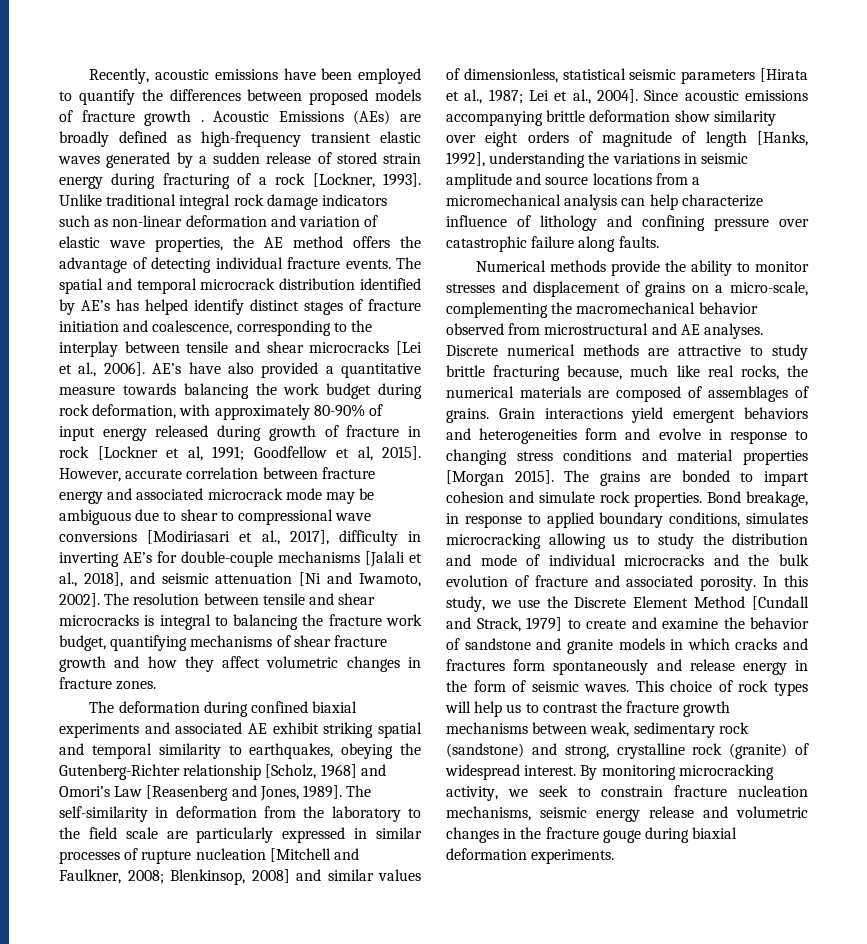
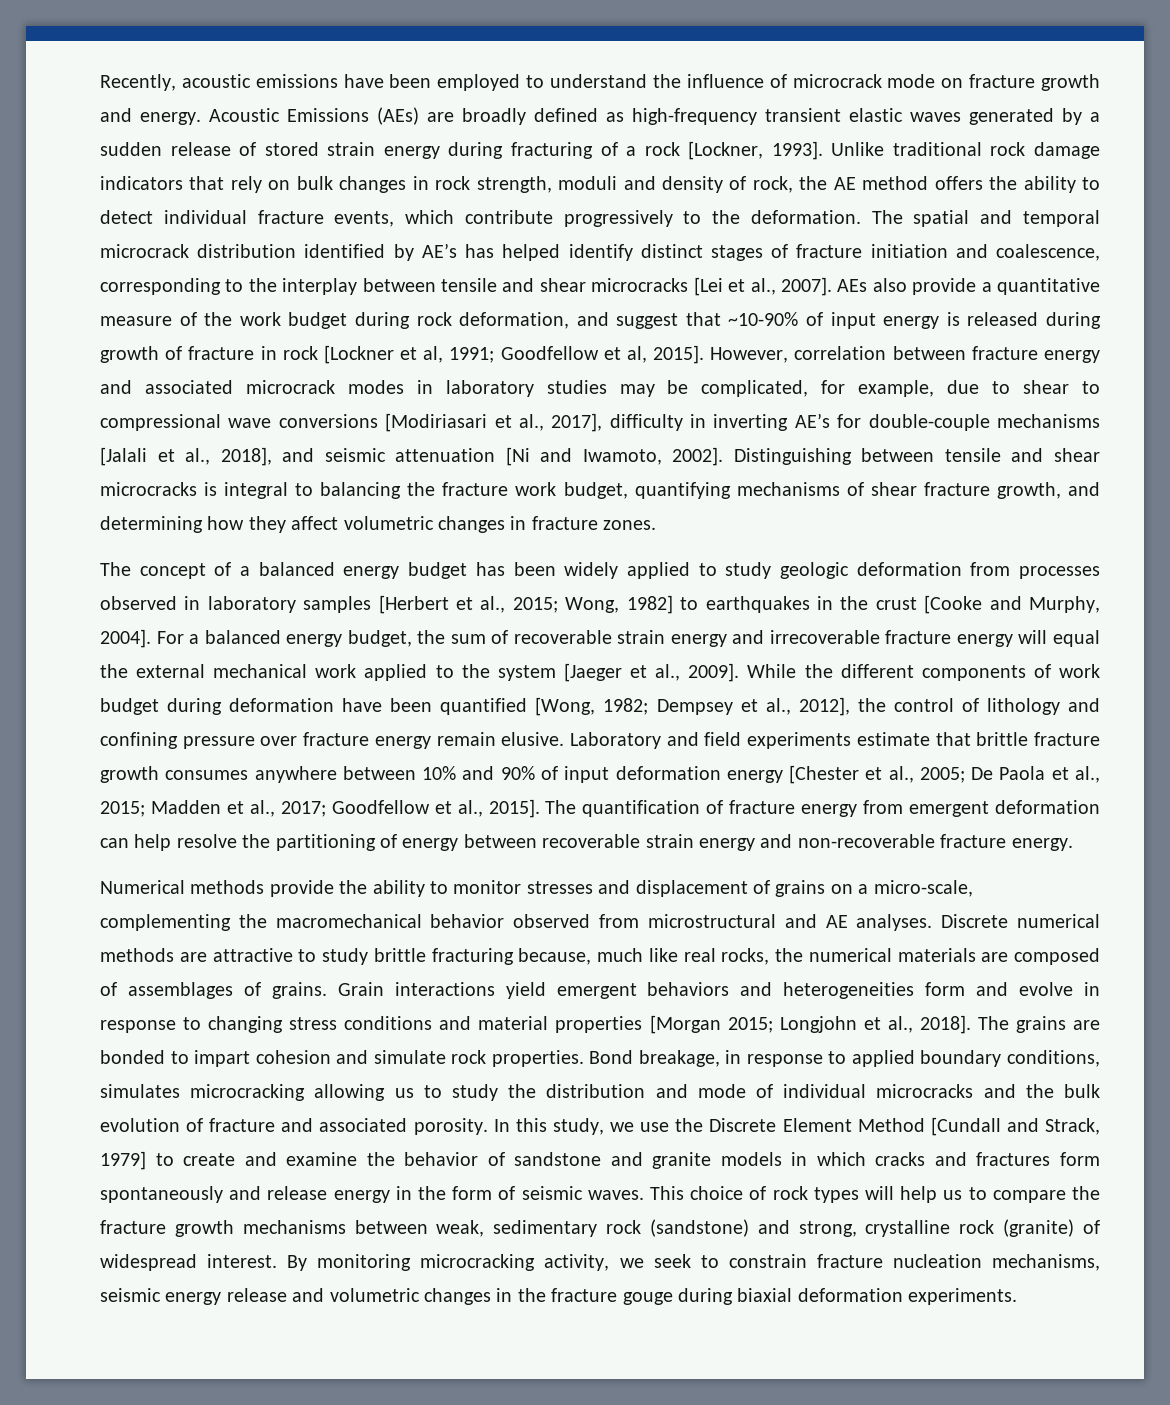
[78,89,421,105] [59,110,204,126] quantify the differences between proposed models of fracture growth . -> [550,74,1100,91] [100,108,201,125] understand the influence of microcrack mode on fracture growth and energy.
[179,194,231,210] integral -> (982, 149) none
[59,215,379,227] [59,236,223,252] such as non-linear deformation and variation of elastic wave properties, -> [189,176,793,193] that rely on bulk changes in rock strength, moduli and density of rock,
[59,257,391,273] advantage of detecting individual fracture events. -> [1023,176,1101,193] [100,210,861,227] ability to detect individual fracture events, which contribute progressively to the deformation.
[103,362,319,378] 2006]. AE’s have also provided -> [780,277,977,296] 2007]. AEs also provide
[122,383,249,399] towards balancing -> [179,312,197,326] of
[179,404,365,420] with approximately 80-90% -> [576,312,799,329] and suggest that ~10-90%
(147, 434) none -> [946,312,960,326] is
[125,469,183,479] accurate -> (789, 355) none
[285,488,375,504] [59,509,131,525] mode may be ambiguous -> [347,380,935,397] modes in laboratory studies may be complicated, for example,
[104,593,200,605] The resolution -> [733,448,852,465] Distinguishing
[59,656,140,672] growth and -> [996,482,1101,499] [100,516,203,533] growth, and determining
[118,701,358,717] [59,722,422,738] [59,743,421,759] [59,764,386,780] [59,785,372,801] [59,806,421,822] [59,827,422,843] [59,848,359,864] [59,869,421,885] [446,68,808,84] [446,89,808,104] [446,110,776,126] [446,131,808,147] [446,152,748,168] [446,173,700,189] [446,194,763,210] [446,215,507,227] deformation during confined biaxial experiments and associated AE exhibit striking spatial and temporal similarity to earthquakes, obeying the Gutenberg-Richter relationship [Scholz, 1968] and Omori’s Law [Reasenberg and Jones, 1989]. The self-similarity in deformation from the laboratory to the field scale are particularly expressed in similar processes of rupture nucleation [Mitchell and Faulkner, 2008; Blenkinsop, 2008] and similar values of dimensionless, statistical seismic parameters [Hirata et al., 1987; Lei et al., 2004]. Since acoustic emissions accompanying brittle deformation show similarity over eight orders of magnitude of length [Hanks, 1992], understanding the variations in seismic amplitude and source locations from a micromechanical analysis can help characterize influence -> [139,562,1100,579] [100,595,1100,614] [100,629,1100,648] [100,663,1100,682] [100,697,954,716] concept of a balanced energy budget has been widely applied to study geologic deformation from processes observed in laboratory samples [Herbert et al., 2015; Wong, 1982] to earthquakes in the crust [Cooke and Murphy, 2004]. For a balanced energy budget, the sum of recoverable strain energy and irrecoverable fracture energy will equal the external mechanical work applied to the system [Jaeger et al., 2009]. While the different components of work budget during deformation have been quantified [Wong, 1982; Dempsey et al., 2012], the control
[446,236,659,252] catastrophic failure along faults. -> [303,732,1100,749] [100,765,1101,784] [100,799,1100,818] [100,834,1073,851] fracture energy remain elusive. Laboratory and field experiments estimate that brittle fracture growth consumes anywhere between 10% and 90% of input deformation energy [Chester et al., 2005; De Paola et al., 2015; Madden et al., 2017; Goodfellow et al., 2015]. The quantification of fracture energy from emergent deformation can help resolve the partitioning of energy between recoverable strain energy and non-recoverable fracture energy.
[514,470,554,484] 2015]. -> [727,1015,971,1034] 2015; Longjohn et al., 2018].
[542,703,598,713] contrast -> [992,1190,1066,1203] compare

